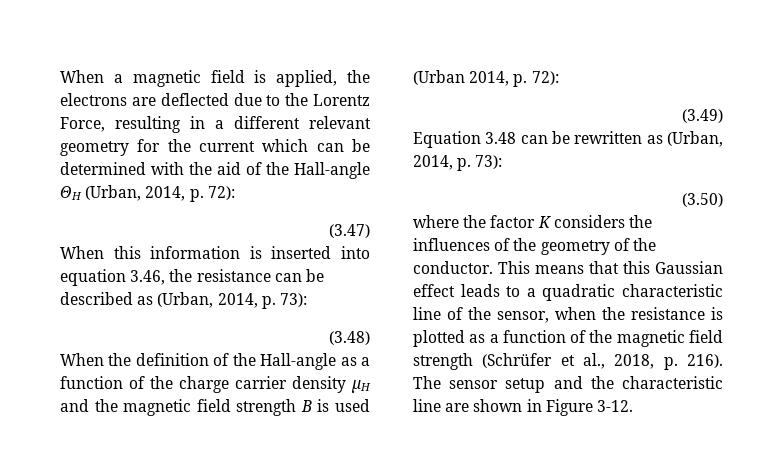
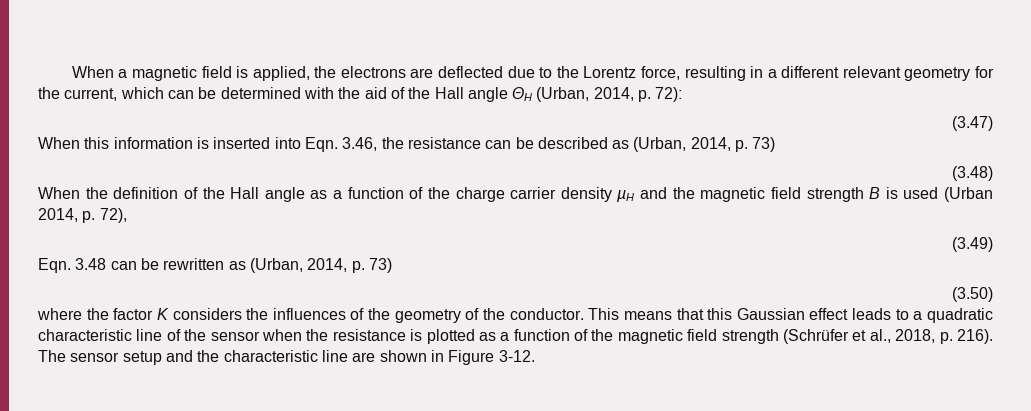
[60,117,105,132] Force, -> [640,66,680,80] force,
[199,141,255,152] current -> [64,88,118,101] current,
[294,162,370,179] Hall-angle -> [434,87,508,102] Hall angle
[60,269,126,286] equation -> [304,137,338,152] Eqn.
[279,293,307,307] 73): -> [752,137,776,152] 73)
[260,353,337,370] Hall-angle -> [230,187,305,202] Hall angle
[531,71,559,85] 72): -> [99,208,127,223] 72),
[413,131,481,148] Equation -> [38,258,71,273] Eqn.
[475,155,503,169] 73): -> [368,258,392,273] 73)
[497,311,549,323] sensor, -> [210,331,260,341] sensor

